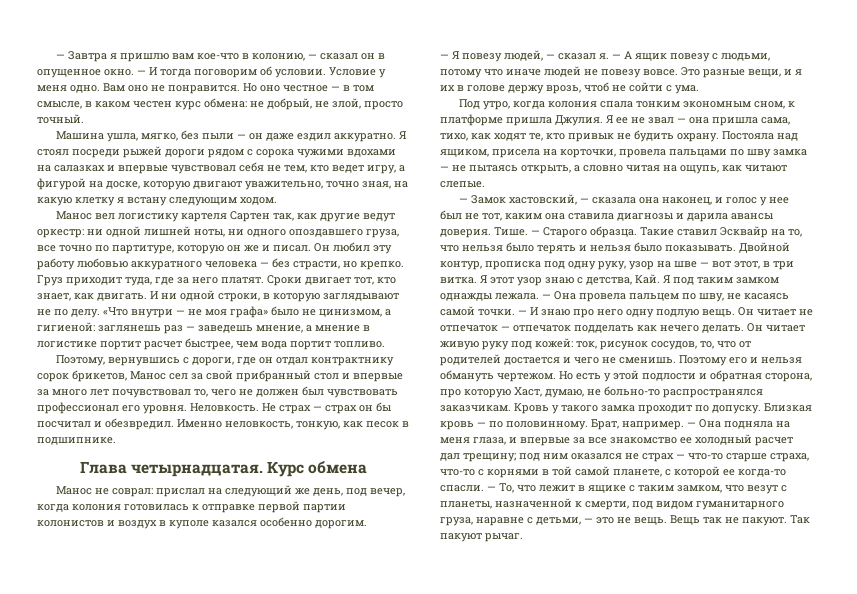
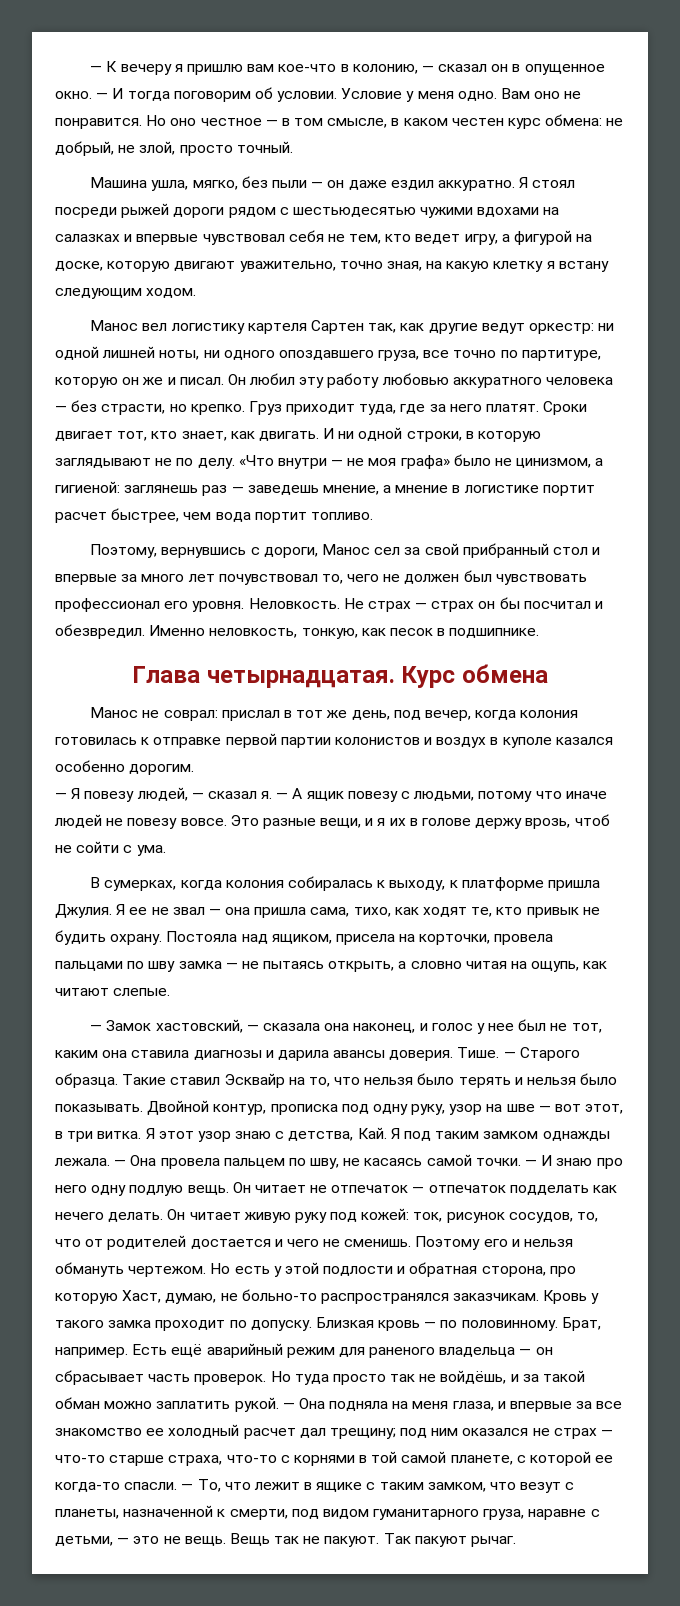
[55,51,107,62] — Завтра -> [90,61,172,75] — К вечеру
[256,149,294,158] сорока -> [292,207,416,217] шестьюдесятью
[236,357,394,366] [37,370,127,382] где он отдал контрактнику сорок брикетов, -> (318, 552) none
[207,485,292,497] на следующий -> [283,710,324,718] в тот
[458,99,785,110] Под утро, когда колония спала тонким экономным сном, -> [90,876,446,891] В сумерках, когда колония собиралась к выходу,
(684, 425) none -> [132,1343,553,1358] [55,1370,586,1385] [55,1397,279,1412] Есть ещё аварийный режим для раненого владельца — он сбрасывает часть проверок. Но туда просто так не войдёшь, и за такой обман можно заплатить рукой.

